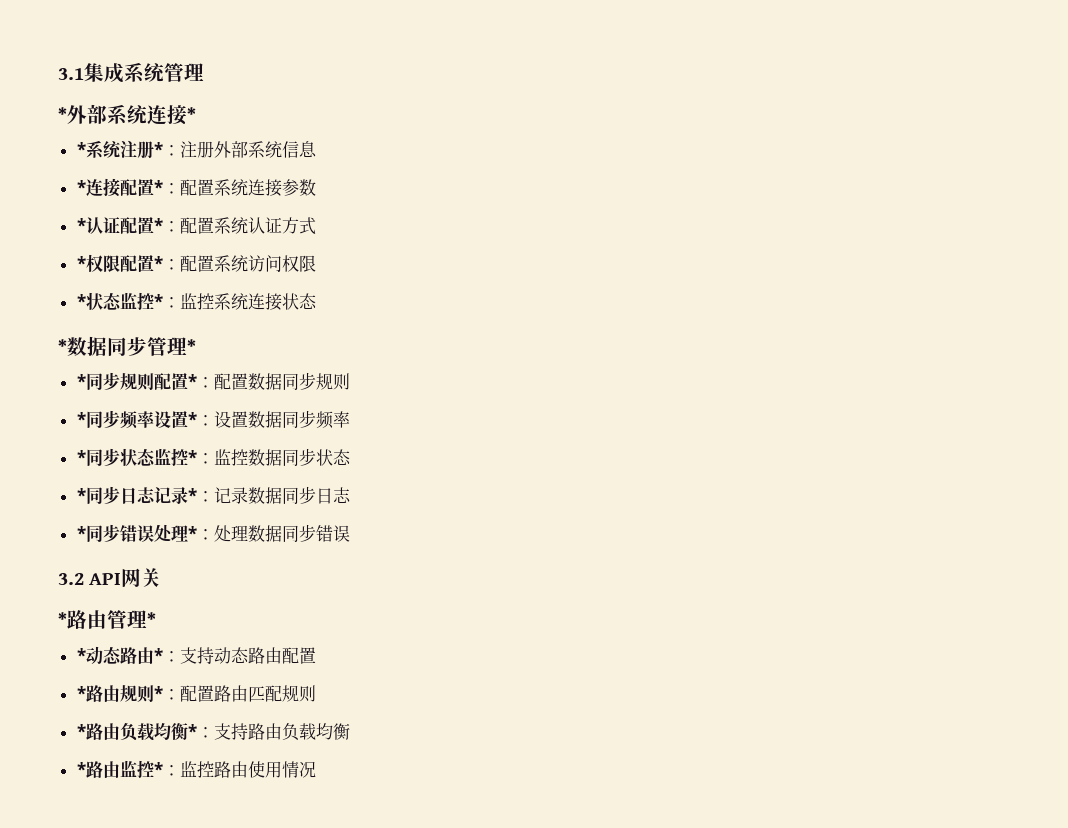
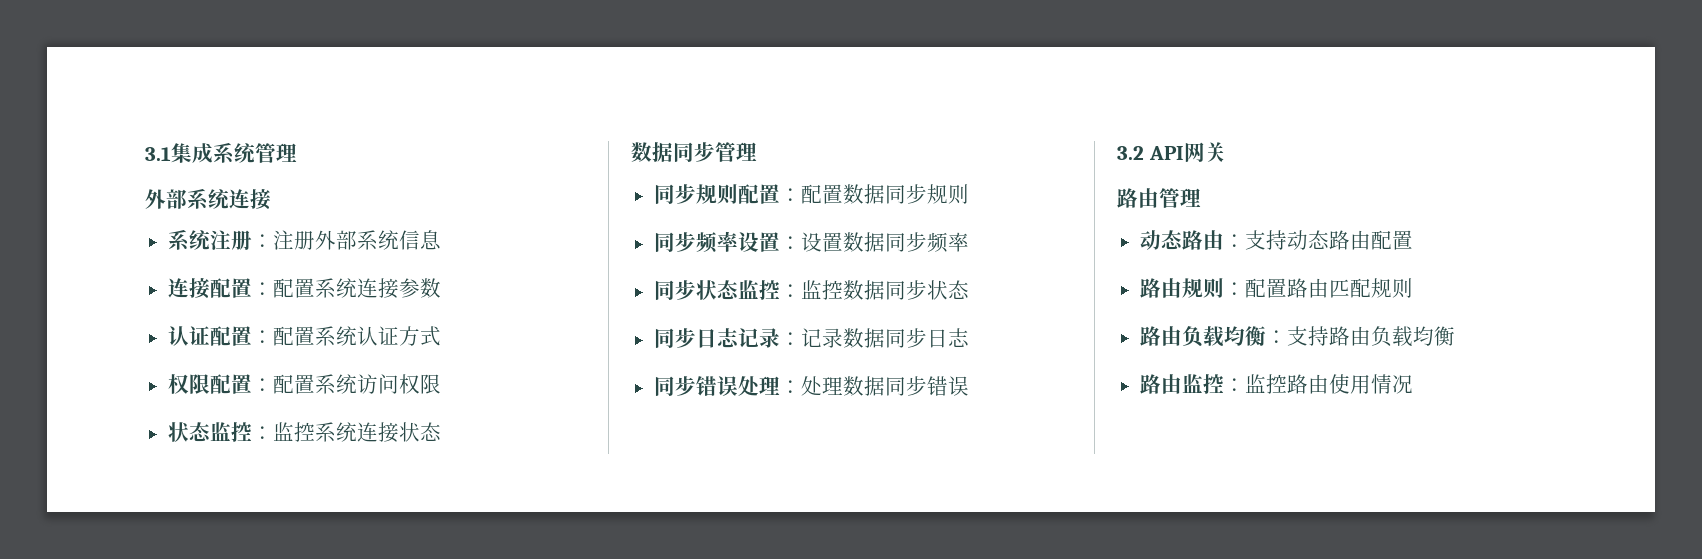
[58,107,67,122] * -> (297, 152) none
[187,107,196,122] [76,142,86,156] * // * -> (271, 199) //
[153,142,163,156] * -> (252, 240) none
[76,180,86,194] * -> (441, 240) none
[153,180,163,194] * -> (252, 288) none
[76,218,86,232] * -> (441, 288) none
[153,218,163,232] * -> (252, 336) none
[76,256,86,270] * -> (441, 336) none
[153,256,163,270] * -> (252, 384) none
[76,292,163,310] *状态监控* -> [167,422,252,442] 状态监控
[58,339,67,354] * -> (441, 431) none
[187,339,196,354] [76,374,86,388] * // * -> (757, 151) //
[187,374,197,388] * -> (780, 194) none
[76,412,86,426] * -> (969, 194) none
[187,412,197,426] * -> (780, 242) none
[76,450,86,464] * -> (969, 242) none
[187,450,197,464] * -> (780, 290) none
[76,488,86,502] * -> (969, 289) none
[187,488,197,502] * -> (780, 338) none
[76,526,86,540] * -> (969, 337) none
[187,526,197,540] * -> (780, 385) none
[58,612,67,627] * -> (1226, 152) none
[147,612,156,627] [76,646,163,664] * // *动态路由* -> [1139,230,1224,250] // 动态路由
[76,686,86,700] * -> (1413, 240) none
[153,686,163,700] * -> (1224, 288) none
[76,722,197,741] *路由负载均衡* -> [1139,326,1266,347] 路由负载均衡
[76,762,86,776] * -> (1455, 336) none
[153,762,163,776] * -> (1224, 384) none

